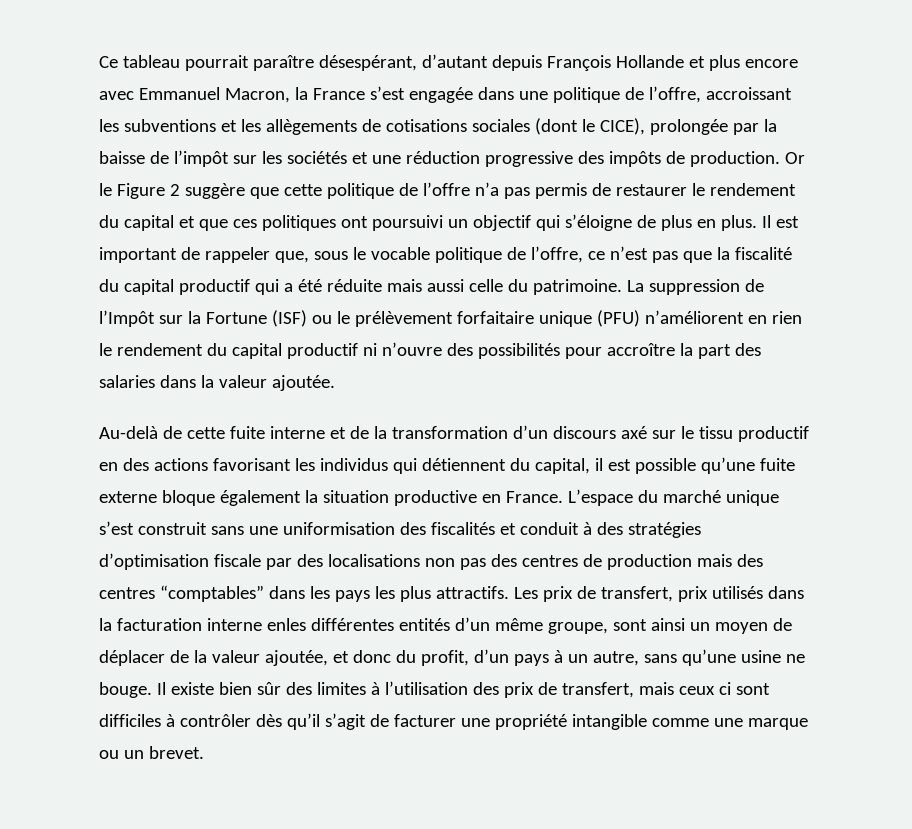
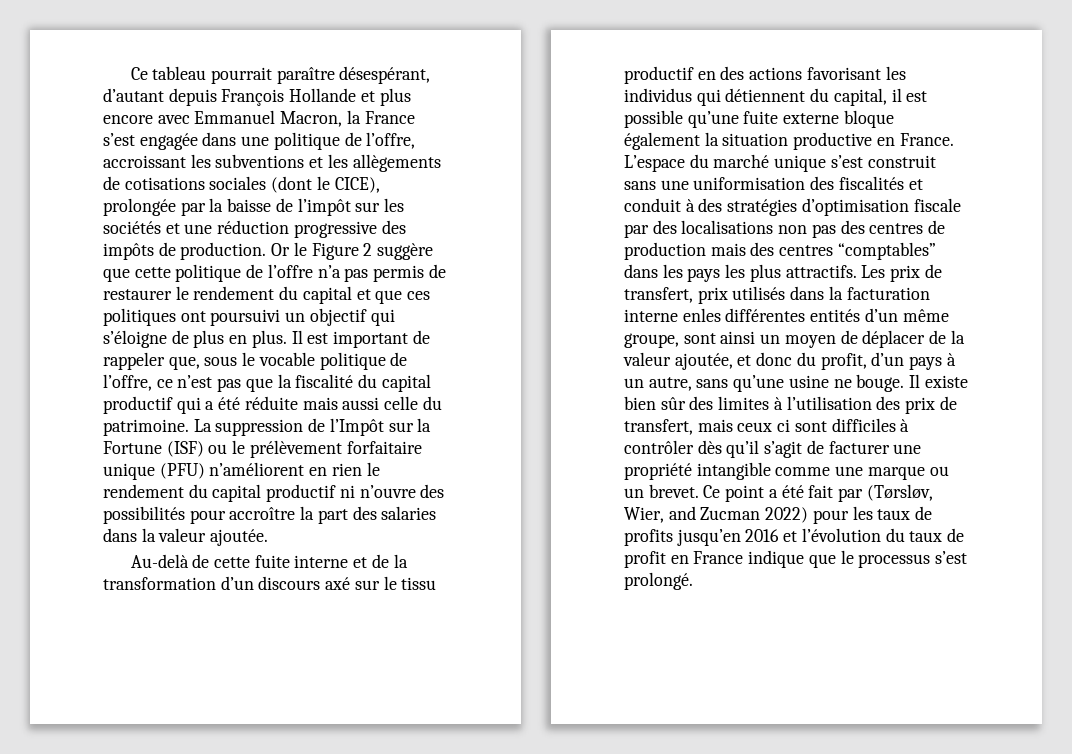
(204, 752) none -> [703,484,933,502] [624,506,933,524] [624,528,965,546] [624,550,968,568] [624,572,693,590] Ce point a été fait par (Tørsløv, Wier, and Zucman 2022) pour les taux de profits jusqu’en 2016 et l’évolution du taux de profit en France indique que le processus s’est prolongé.

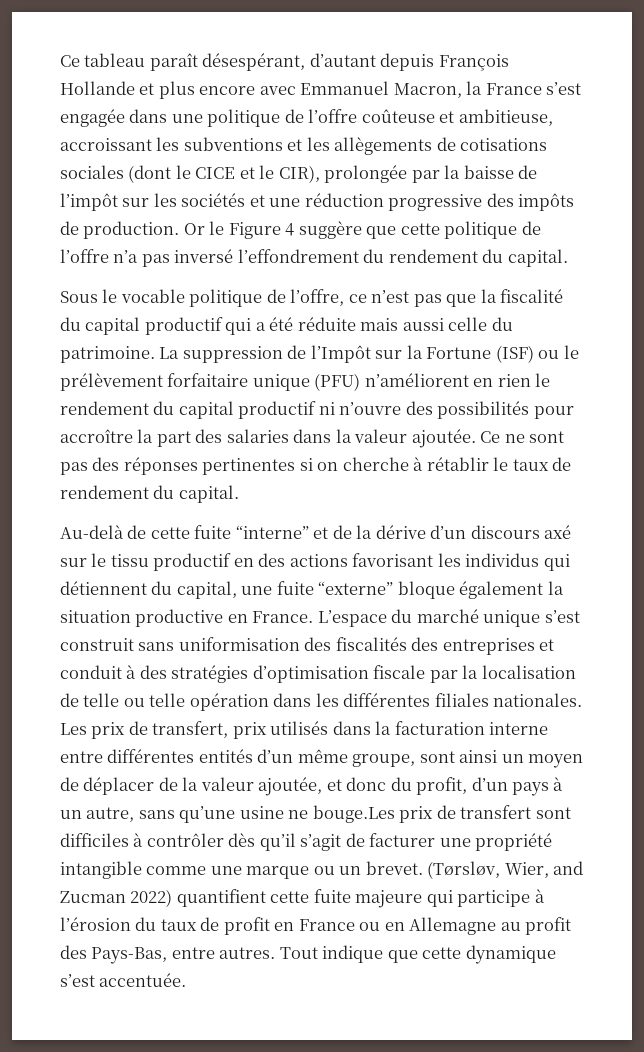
[211,67,335,84] pourrait paraître -> [149,53,198,71] paraît
[366,132,416,149] l’offre, -> [308,109,553,126] l’offre coûteuse et ambitieuse,
[334,177,380,193] CICE), -> [195,165,320,183] CICE et le CIR),
[363,243,373,256] 2 -> [285,223,295,236] 4
[373,264,446,282] [103,286,431,304] [103,308,395,326] [103,330,430,348] [103,352,238,370] permis de restaurer le rendement du capital et que ces politiques ont poursuivi un objectif qui s’éloigne de plus en plus. Il est important de rappeler que, sous -> [174,249,568,267] [60,291,98,303] inversé l’effondrement du rendement du capital. // Sous
(269, 537) none -> [480,431,565,443] [60,457,572,475] [60,485,239,503] Ce ne sont pas des réponses pertinentes si on cherche à rétablir le taux de rendement du capital.
[294,555,349,568] interne -> [235,525,309,539] “interne”
[103,577,216,590] transformation -> [375,525,426,539] dérive
[891,88,928,102] [624,110,840,128] il est possible qu’une fuite externe -> [241,581,394,595] une fuite “externe”
[660,180,689,190] une -> (175, 646) none
(904, 183) none -> [411,637,535,655] des entreprises
[652,220,946,238] [624,242,936,260] [624,264,857,282] des localisations non pas des centres de production mais des centres “comptables” dans les pays les plus attractifs. -> [462,665,576,679] [60,693,583,711] la localisation de telle ou telle opération dans les différentes filiales nationales.
[682,308,721,322] enles -> [60,751,103,763] entre
[856,374,968,392] [624,396,957,414] [624,419,791,435] bouge. Il existe bien sûr des limites à l’utilisation des prix de transfert, mais ceux ci -> [312,805,532,823] bouge.Les prix de transfert
[703,485,864,502] Ce point a été fait par -> (423, 868) none
[812,506,933,524] [624,528,881,546] pour les taux de profits jusqu’en 2016 et l’évolution -> [176,889,545,908] [60,917,131,931] quantifient cette fuite majeure qui participe à l’érosion
[748,550,968,568] [624,572,693,590] indique que le processus s’est prolongé. -> [359,917,572,935] [60,945,556,964] [60,973,187,987] ou en Allemagne au profit des Pays-Bas, entre autres. Tout indique que cette dynamique s’est accentuée.

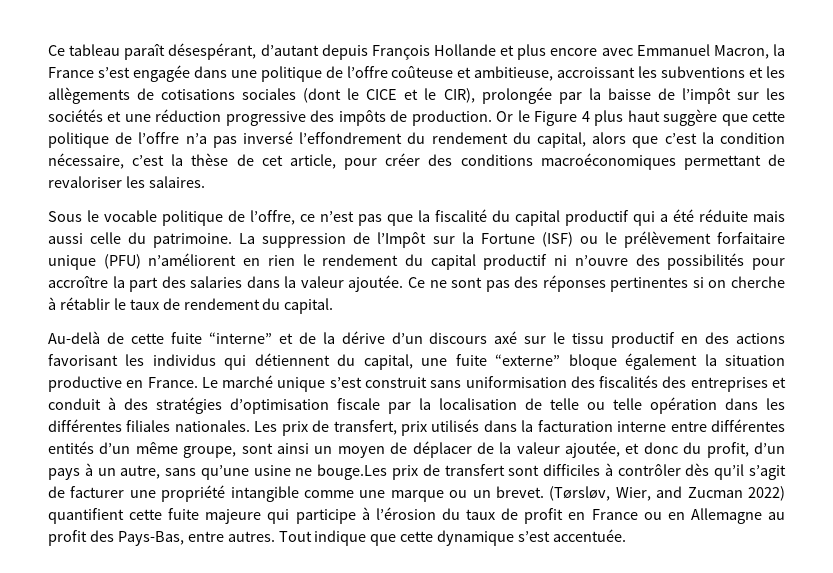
(295, 229) none -> [594,110,660,126] plus haut
[507,249,568,267] capital. -> [536,132,786,148] [48,153,785,170] [48,176,205,188] capital, alors que c’est la condition nécessaire, c’est la thèse de cet article, pour créer des conditions macroéconomiques permettant de revaloriser les salaires.
[317,609,413,627] L’espace du -> [201,377,218,388] Le

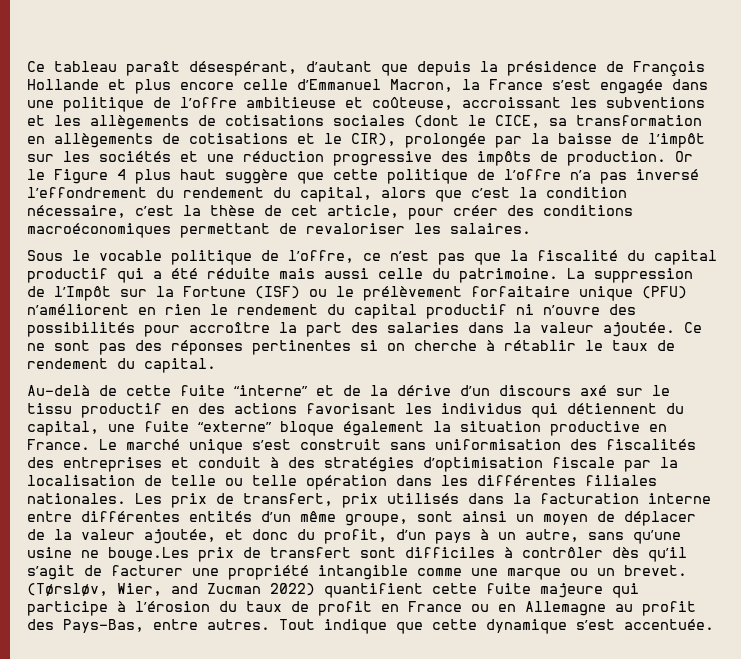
[321,44,368,60] depuis -> [381,61,624,76] que depuis la présidence de
[601,44,710,56] avec Emmanuel -> [243,79,381,90] celle d’Emmanuel
[391,66,554,81] coûteuse et ambitieuse, -> [246,97,453,110] ambitieuse et coûteuse,
[366,89,398,100] CICE -> [495,115,702,128] [27,133,288,148] CICE, sa transformation en allègements de cotisations

